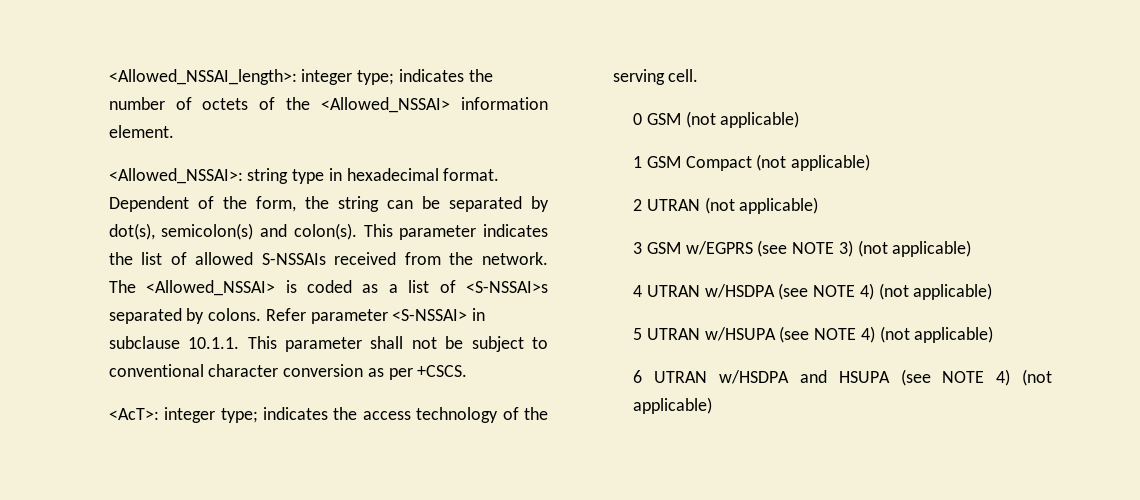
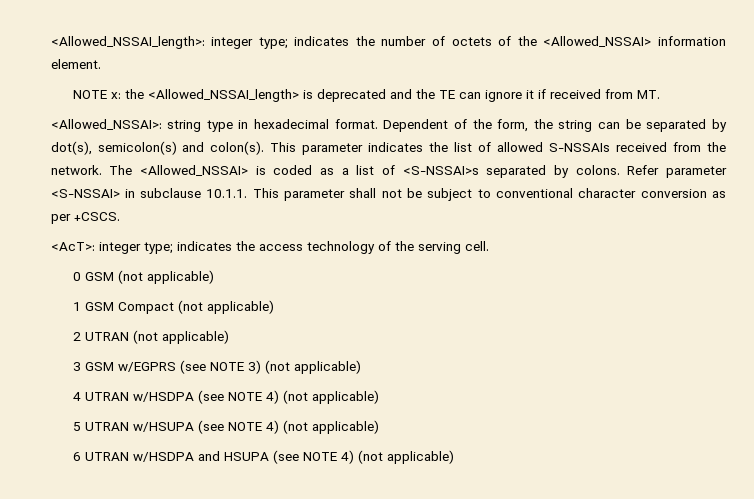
(174, 131) none -> [73,89,661,102] // NOTE x: the <Allowed_NSSAI_length> is deprecated and the TE can ignore it if received from MT.

